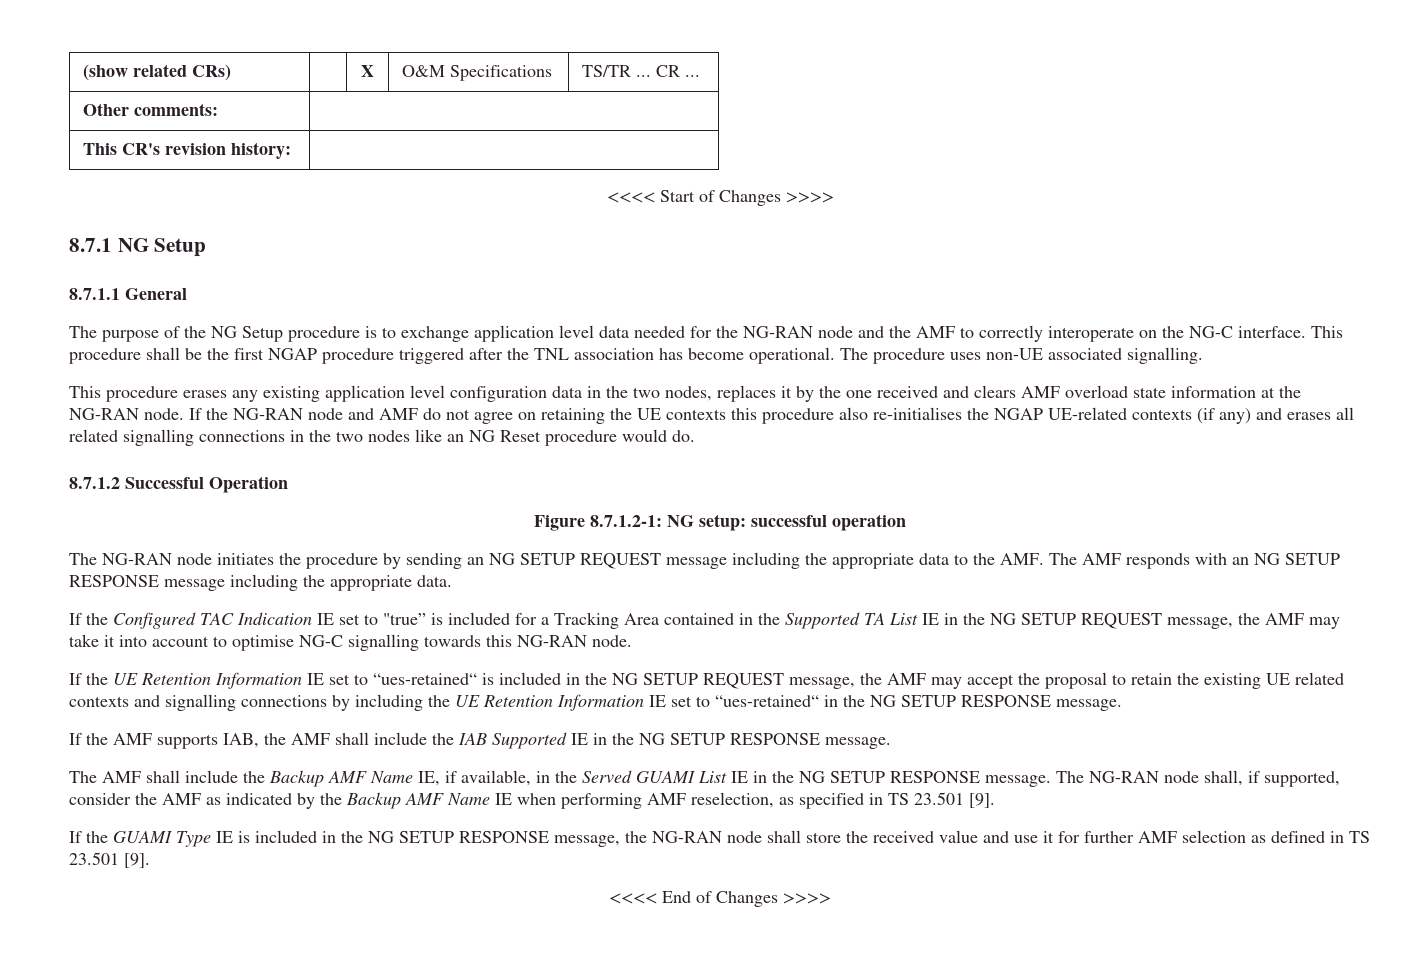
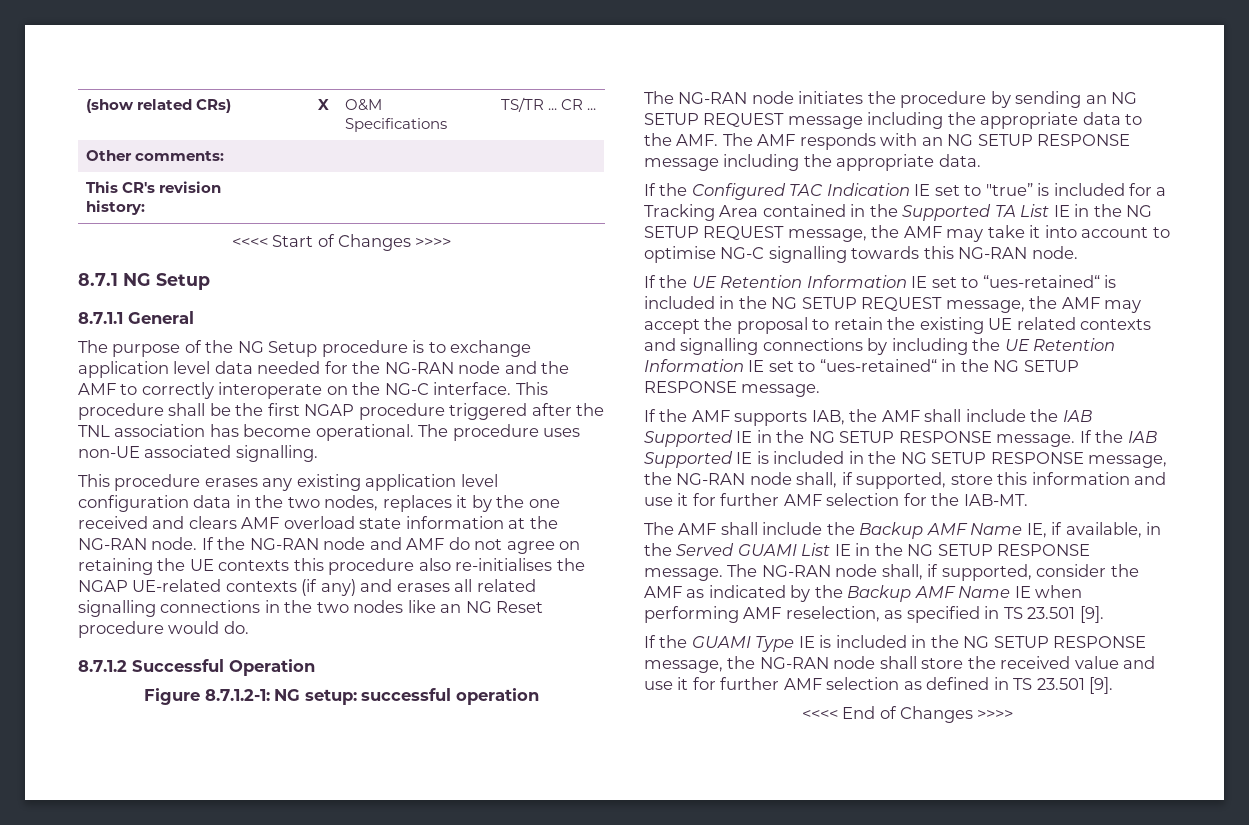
(891, 743) none -> [1079,430,1157,443] [644,451,1168,468] [644,472,1167,489] [644,493,1028,506] If the IAB Supported IE is included in the NG SETUP RESPONSE message, the NG-RAN node shall, if supported, store this information and use it for further AMF selection for the IAB-MT.

